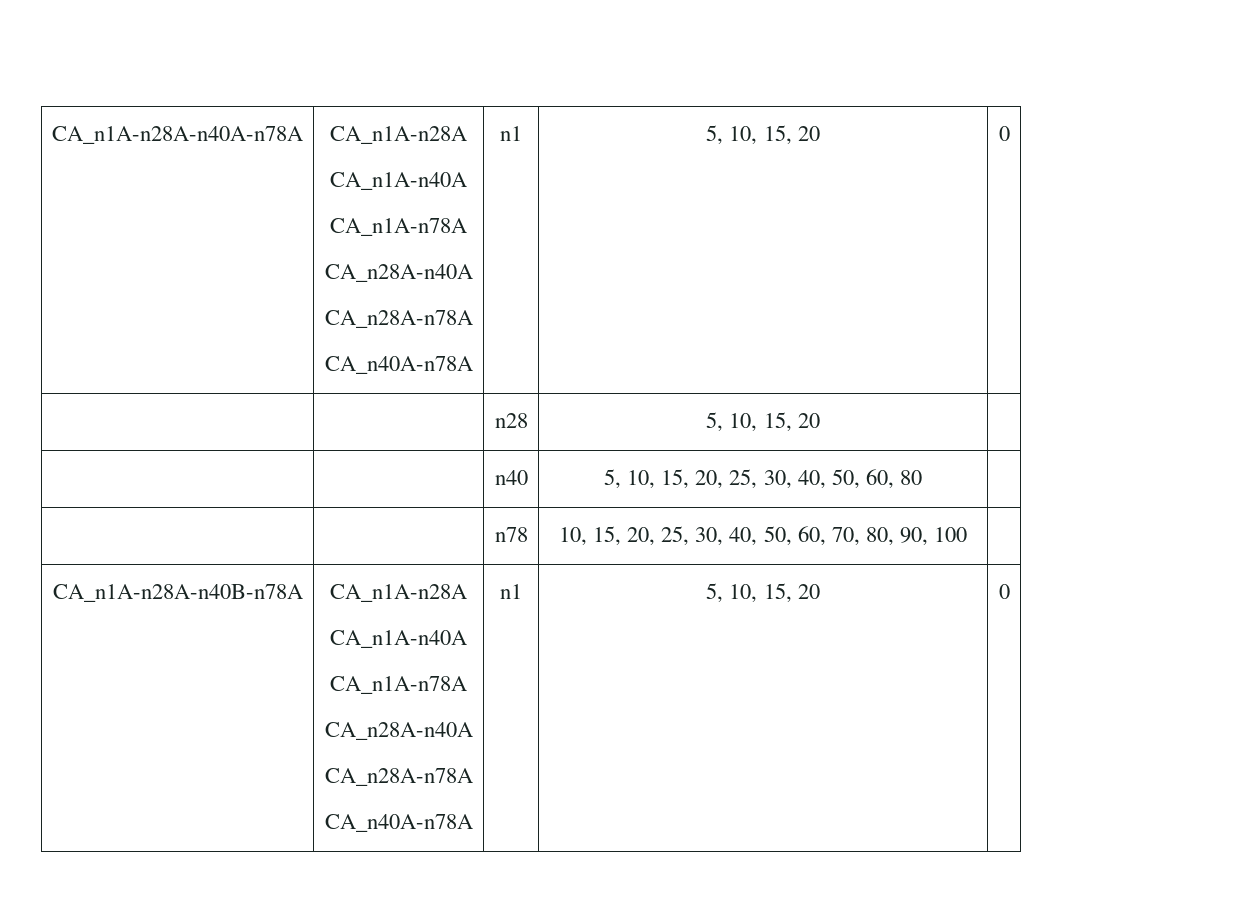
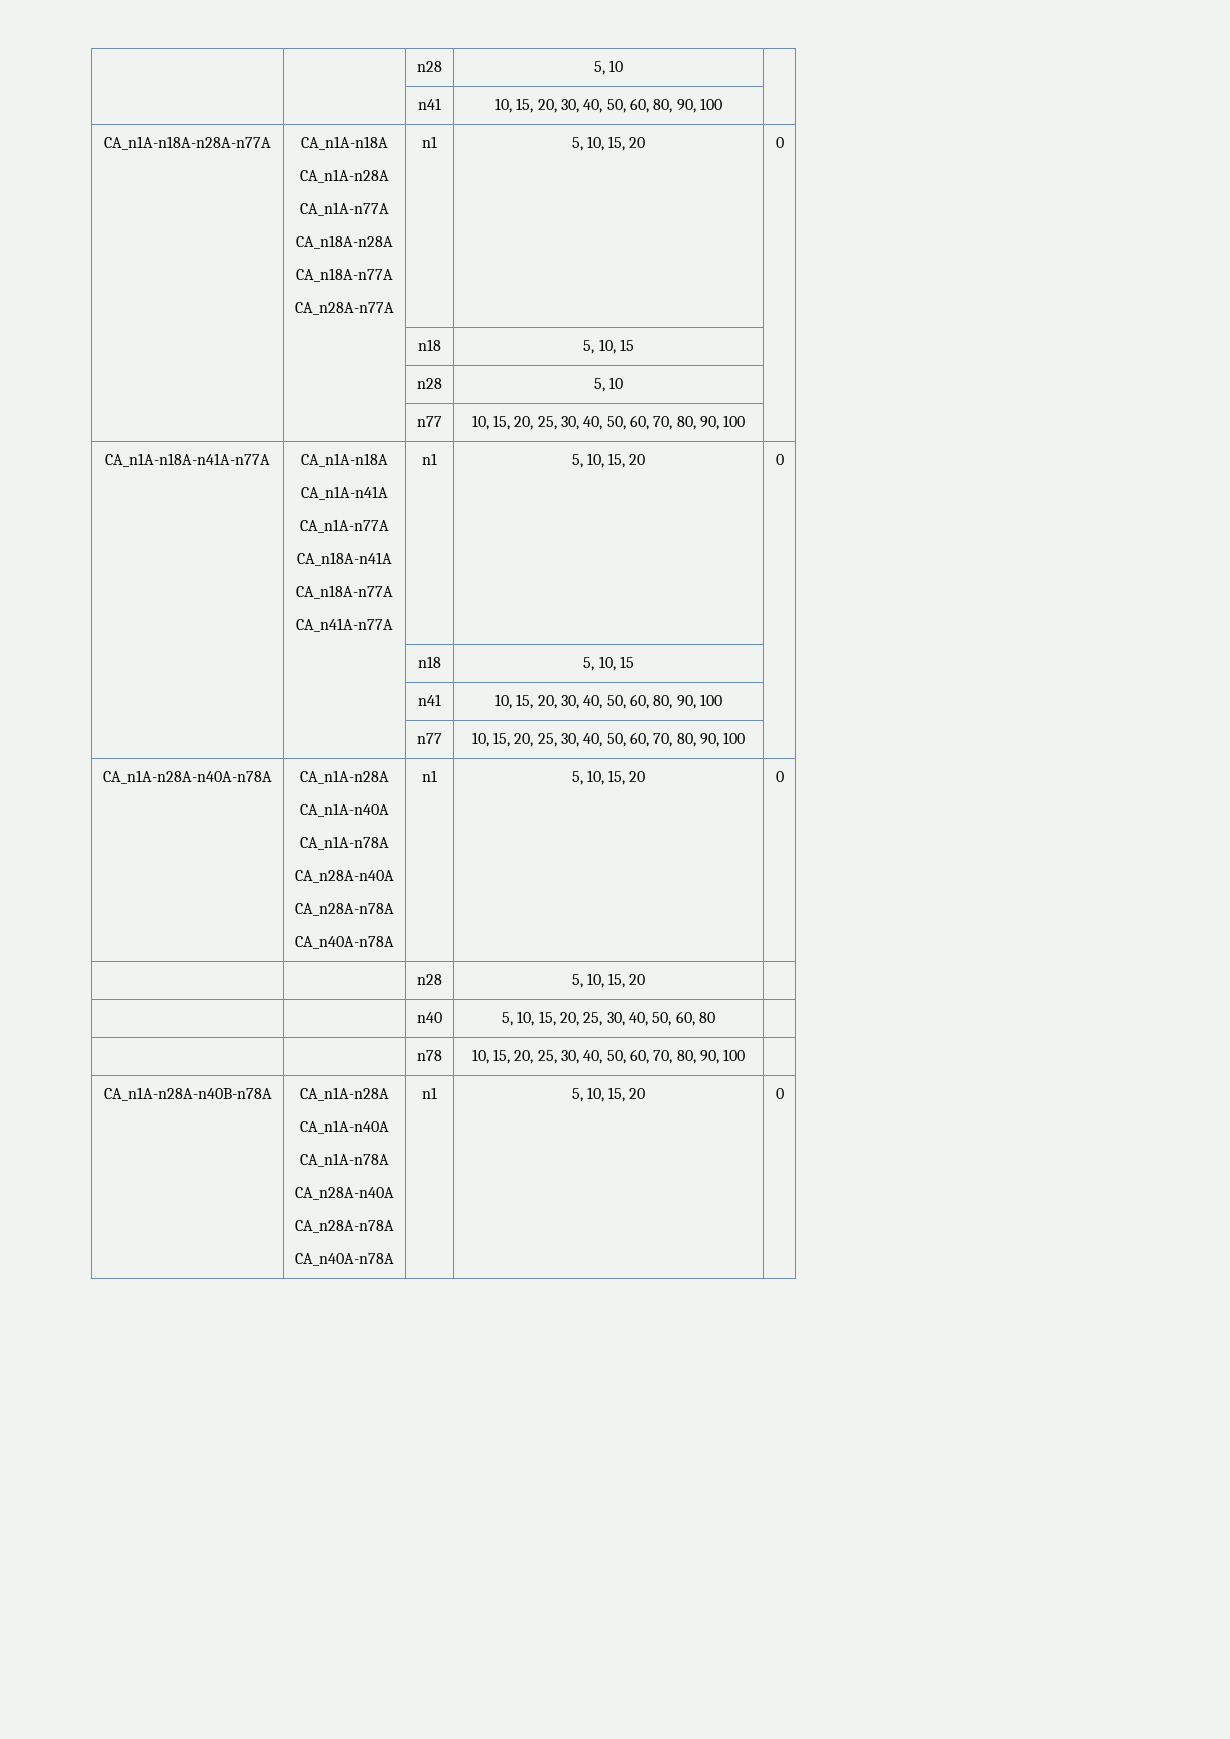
(52, 135) none -> [417,61,442,72] [593,60,624,75] [418,98,441,110] [495,98,722,113] [104,136,271,150] [301,136,388,150] [300,169,389,183] [300,202,389,216] [296,235,393,249] [296,268,393,282] [295,302,394,315] [422,136,437,148] [571,136,646,151] [775,137,784,148] [418,339,441,351] [583,339,634,354] [417,378,442,389] [593,377,624,392] [417,416,442,427] [471,415,746,430] [105,453,270,467] [301,453,388,467] [301,486,388,500] [300,519,389,533] [297,552,392,566] [296,585,393,599] [296,618,393,632] [422,453,437,465] [571,453,646,468] [775,454,784,465] [418,656,441,668] [583,656,634,671] [418,694,441,706] [495,694,722,709] [417,733,442,744] [471,732,746,747] | | n28 | 5, 10 | // | | n41 | 10, 15, 20, 30, 40, 50, 60, 80, 90, 100 | // CA_n1A-n18A-n28A-n77A | CA_n1A-n18A // CA_n1A-n28A // CA_n1A-n77A // CA_n18A-n28A // CA_n18A-n77A // CA_n28A-n77A | n1 | 5, 10, 15, 20 | 0 // | | n18 | 5, 10, 15 | // | | n28 | 5, 10 | // | | n77 | 10, 15, 20, 25, 30, 40, 50, 60, 70, 80, 90, 100 | // CA_n1A-n18A-n41A-n77A | CA_n1A-n18A // CA_n1A-n41A // CA_n1A-n77A // CA_n18A-n41A // CA_n18A-n77A // CA_n41A-n77A | n1 | 5, 10, 15, 20 | 0 // | | n18 | 5, 10, 15 | // | | n41 | 10, 15, 20, 30, 40, 50, 60, 80, 90, 100 | // | | n77 | 10, 15, 20, 25, 30, 40, 50, 60, 70, 80, 90, 100 | //

